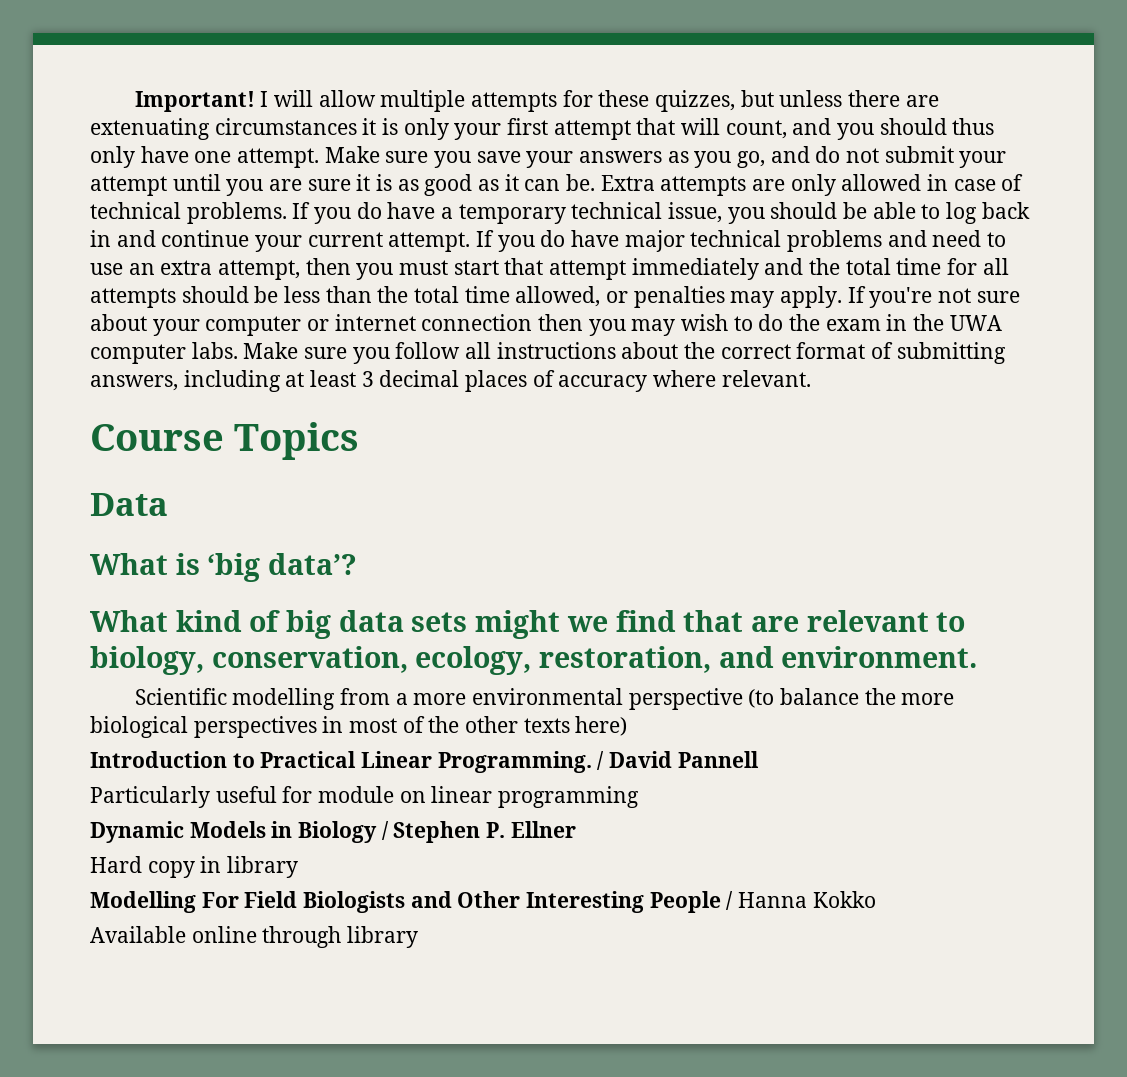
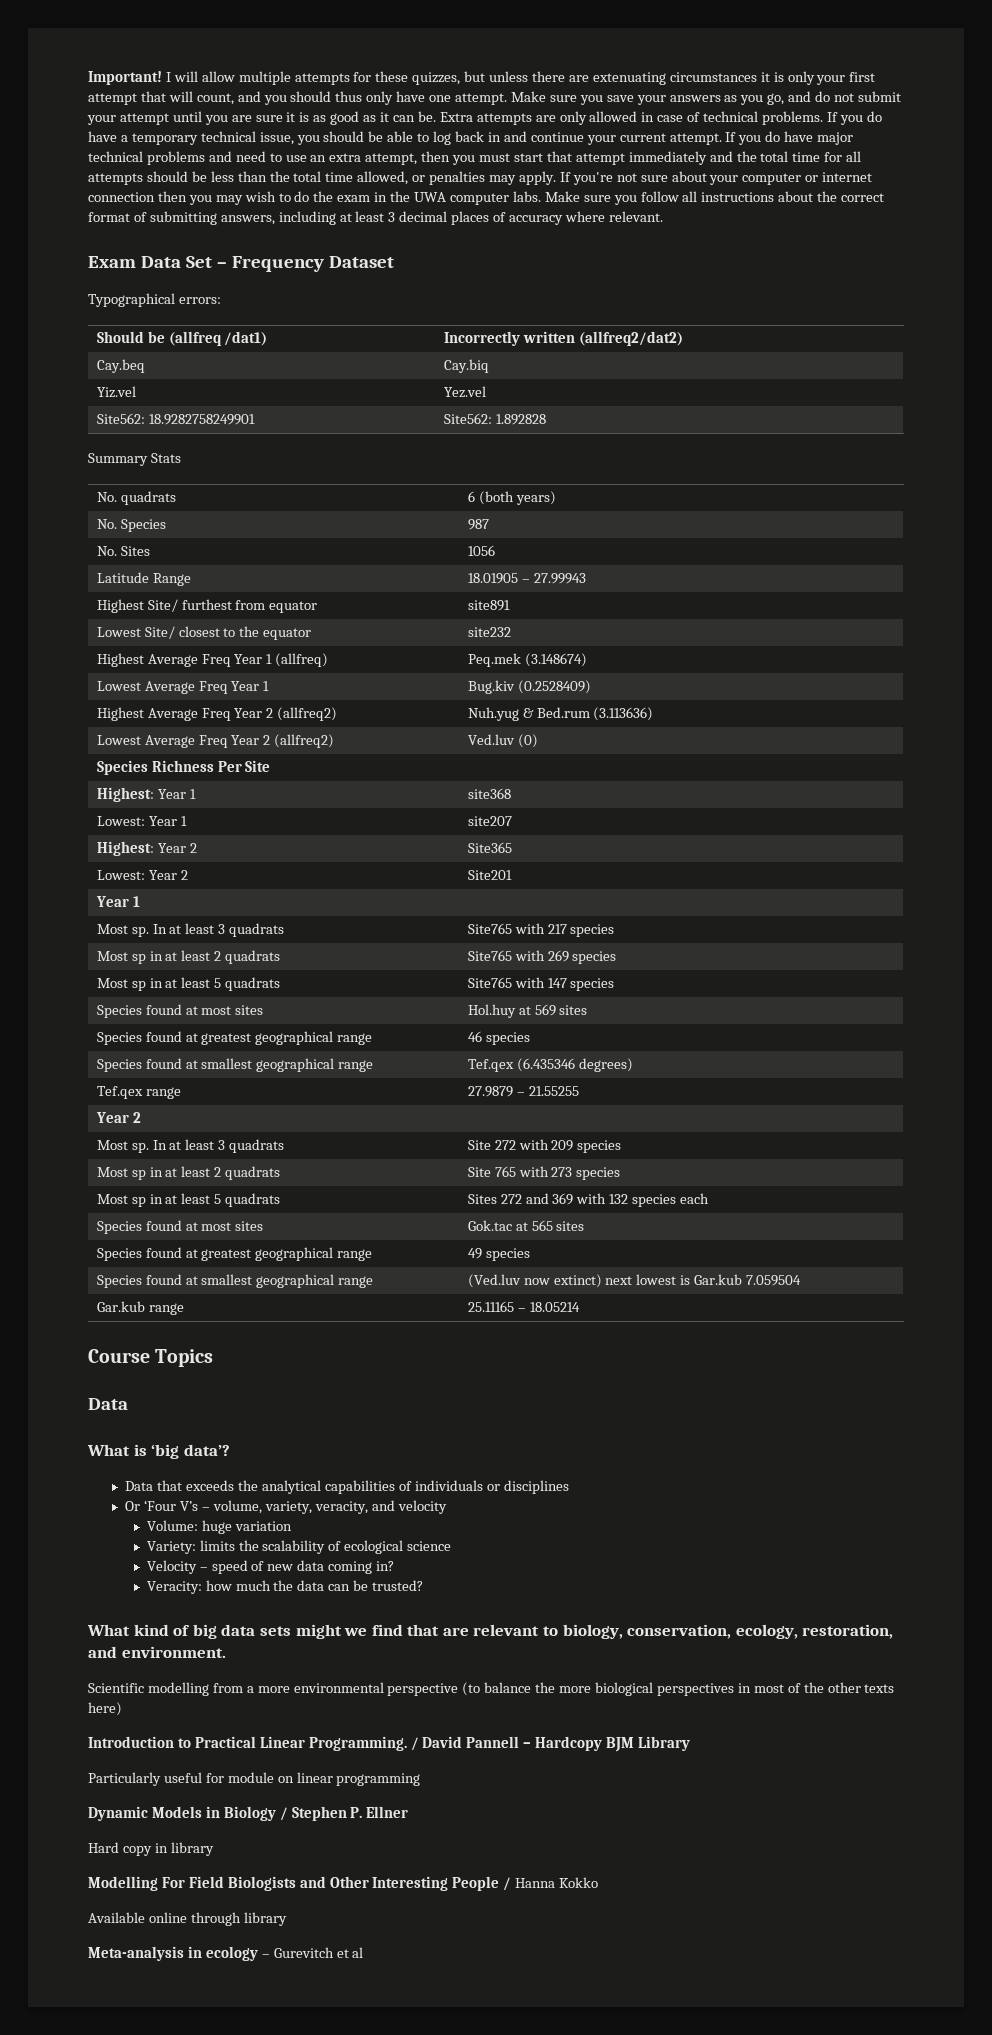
(811, 378) none -> [88,256,394,272] [88,293,221,307] [96,331,268,346] [443,331,683,346] [96,359,145,373] [443,359,489,373] [96,386,136,398] [443,386,486,398] [96,413,255,425] [443,413,546,425] [88,453,181,466] [96,491,176,505] [467,491,556,505] [96,519,166,532] [467,519,489,530] [96,546,150,556] [467,545,495,556] [96,572,191,586] [467,573,586,584] [96,599,318,613] [467,600,510,611] [96,626,312,640] [467,627,511,637] [96,653,329,667] [467,653,587,667] [96,681,270,694] [467,680,591,694] [96,707,338,721] [467,707,654,721] [96,734,335,748] [467,734,538,748] [96,760,271,775] [96,787,196,802] [467,788,511,799] [96,816,187,826] [467,816,512,826] [96,841,197,856] [467,842,512,853] [96,870,188,880] [467,870,512,880] [95,896,140,907] [96,923,285,937] [467,923,615,937] [96,950,281,964] [467,950,617,964] [96,977,281,991] [467,977,615,991] [96,1004,264,1018] [467,1004,588,1018] [96,1031,373,1045] [467,1031,530,1045] [96,1058,374,1072] [467,1058,633,1072] [96,1086,181,1099] [467,1086,579,1097] [95,1112,141,1123] [96,1139,285,1153] [467,1139,622,1153] [96,1166,281,1180] [467,1166,621,1180] [96,1193,281,1207] [467,1193,710,1207] [96,1220,264,1234] [467,1220,585,1231] [96,1247,373,1261] [467,1248,530,1261] [96,1274,374,1288] [467,1274,802,1288] [96,1301,184,1315] [467,1301,580,1312] // Exam Data Set – Frequency Dataset // Typographical errors: // Should be (allfreq /dat1) | Incorrectly written (allfreq2/dat2) // Cay.beq | Cay.biq // Yiz.vel | Yez.vel // Site562: 18.9282758249901 | Site562: 1.892828 // Summary Stats // No. quadrats | 6 (both years) // No. Species | 987 // No. Sites | 1056 // Latitude Range | 18.01905 – 27.99943 // Highest Site/ furthest from equator | site891 // Lowest Site/ closest to the equator | site232 // Highest Average Freq Year 1 (allfreq) | Peq.mek (3.148674) // Lowest Average Freq Year 1 | Bug.kiv (0.2528409) // Highest Average Freq Year 2 (allfreq2) | Nuh.yug & Bed.rum (3.113636) // Lowest Average Freq Year 2 (allfreq2) | Ved.luv (0) // Species Richness Per Site // Highest: Year 1 | site368 // Lowest: Year 1 | site207 // Highest: Year 2 | Site365 // Lowest: Year 2 | Site201 // Year 1 // Most sp. In at least 3 quadrats | Site765 with 217 species // Most sp in at least 2 quadrats | Site765 with 269 species // Most sp in at least 5 quadrats | Site765 with 147 species // Species found at most sites | Hol.huy at 569 sites // Species found at greatest geographical range | 46 species // Species found at smallest geographical range | Tef.qex (6.435346 degrees) // Tef.qex range | 27.9879 – 21.55255 // Year 2 // Most sp. In at least 3 quadrats | Site 272 with 209 species // Most sp in at least 2 quadrats | Site 765 with 273 species // Most sp in at least 5 quadrats | Sites 272 and 369 with 132 species each // Species found at most sites | Gok.tac at 565 sites // Species found at greatest geographical range | 49 species // Species found at smallest geographical range | (Ved.luv now extinct) next lowest is Gar.kub 7.059504 // Gar.kub range | 25.11165 – 18.05214
(358, 564) none -> [125,1480,569,1494] [125,1500,447,1514] [146,1520,292,1534] [146,1540,452,1554] [146,1560,395,1574] [146,1580,424,1594] // Data that exceeds the analytical capabilities of individuals or disciplines // Or ‘Four V’s – volume, variety, veracity, and velocity // Volume: huge variation // Variety: limits the scalability of ecological science // Velocity – speed of new data coming in? // Veracity: how much the data can be trusted?
(759, 759) none -> [523,1736,691,1752] – Hardcopy BJM Library
(419, 937) none -> [88,1946,364,1961] // Meta-analysis in ecology – Gurevitch et al

